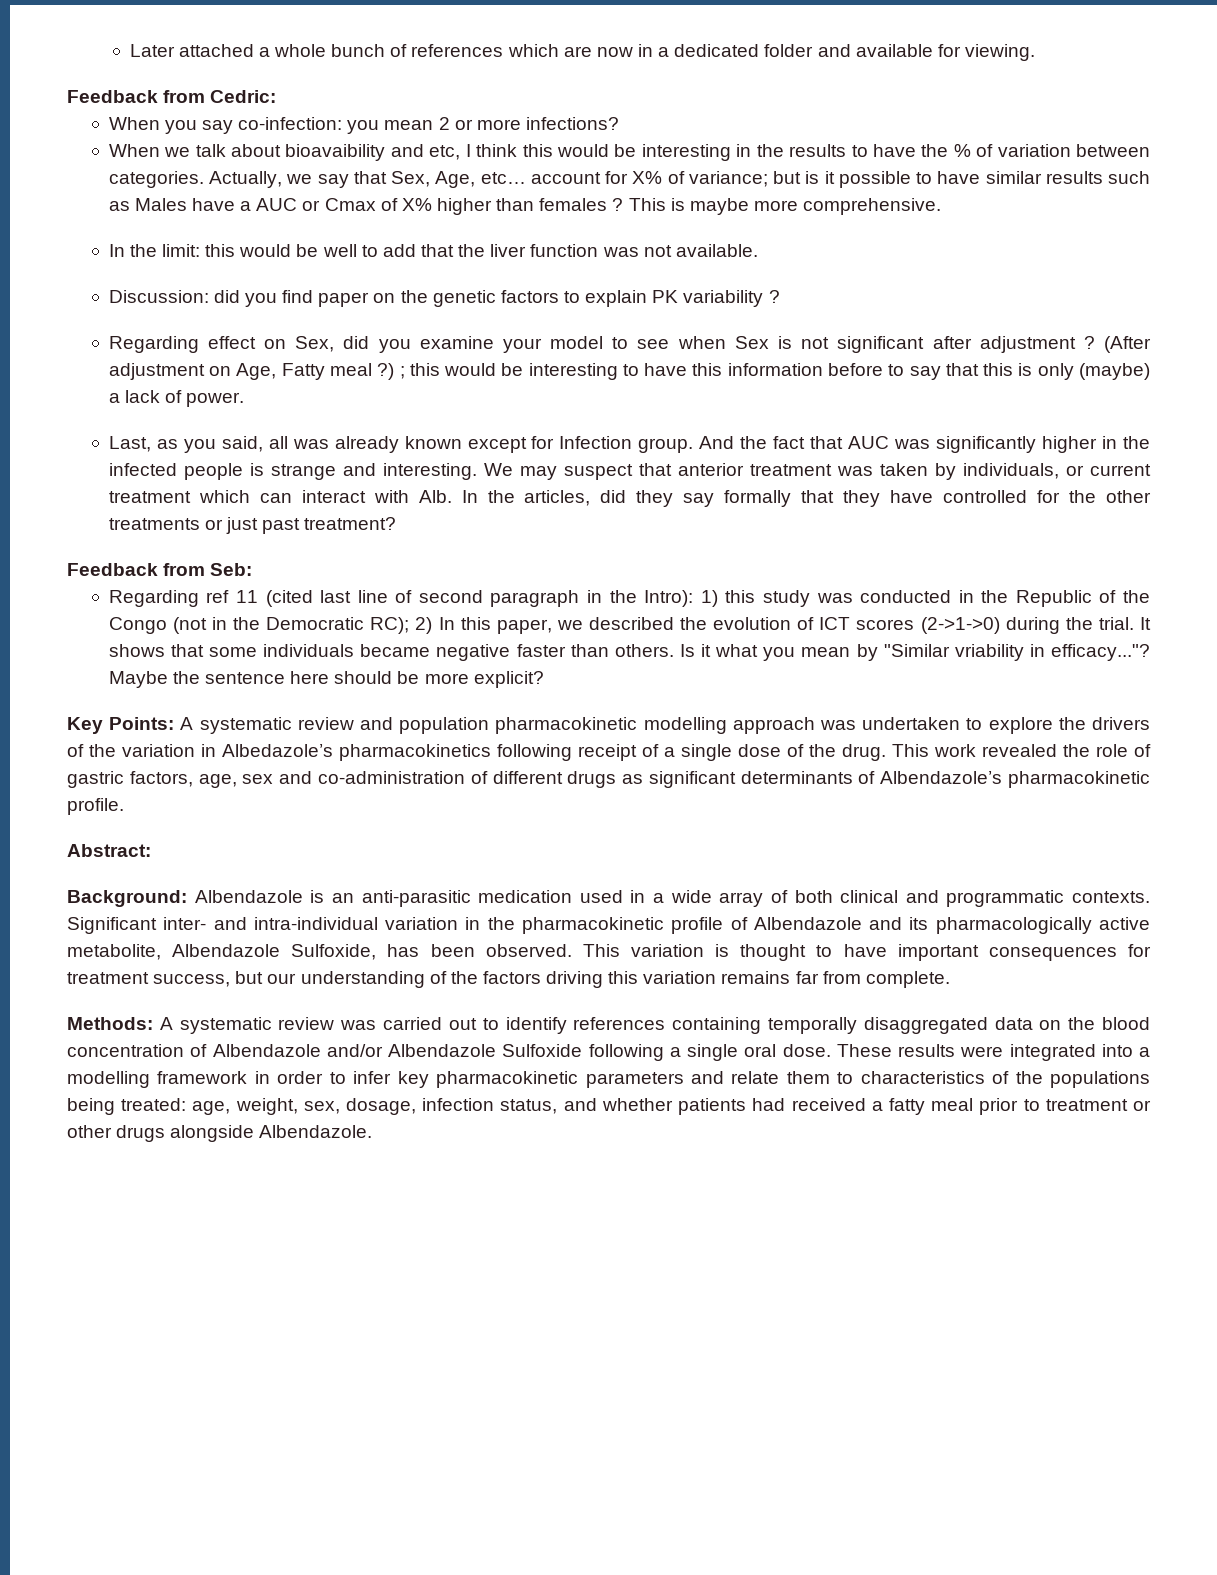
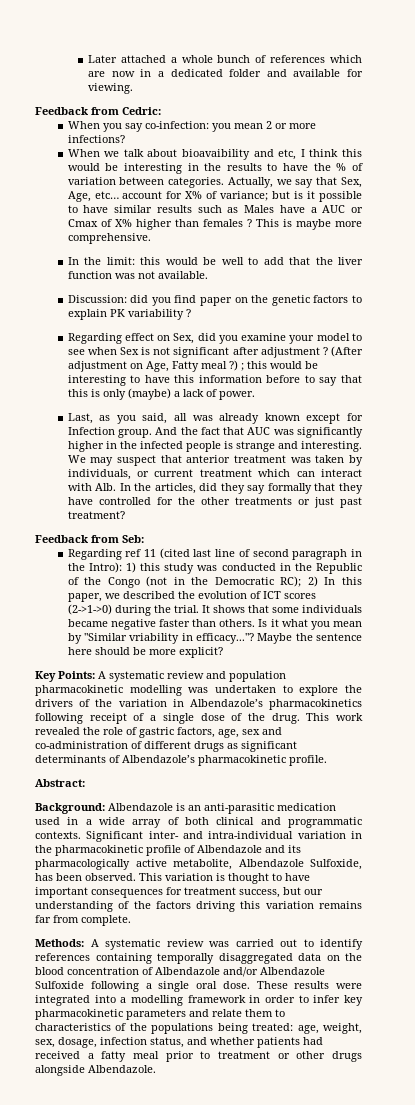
[732,717,815,734] approach -> (182, 690) none
[222,744,333,757] Albedazole’s -> [189,699,263,707] Albendazole’s

